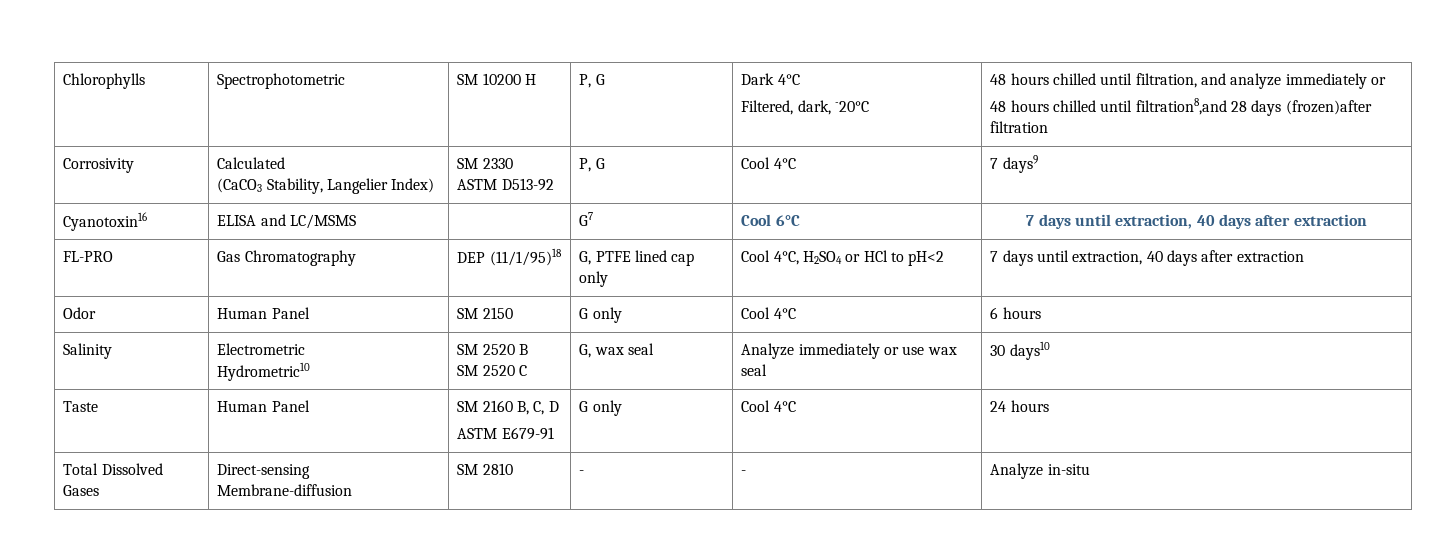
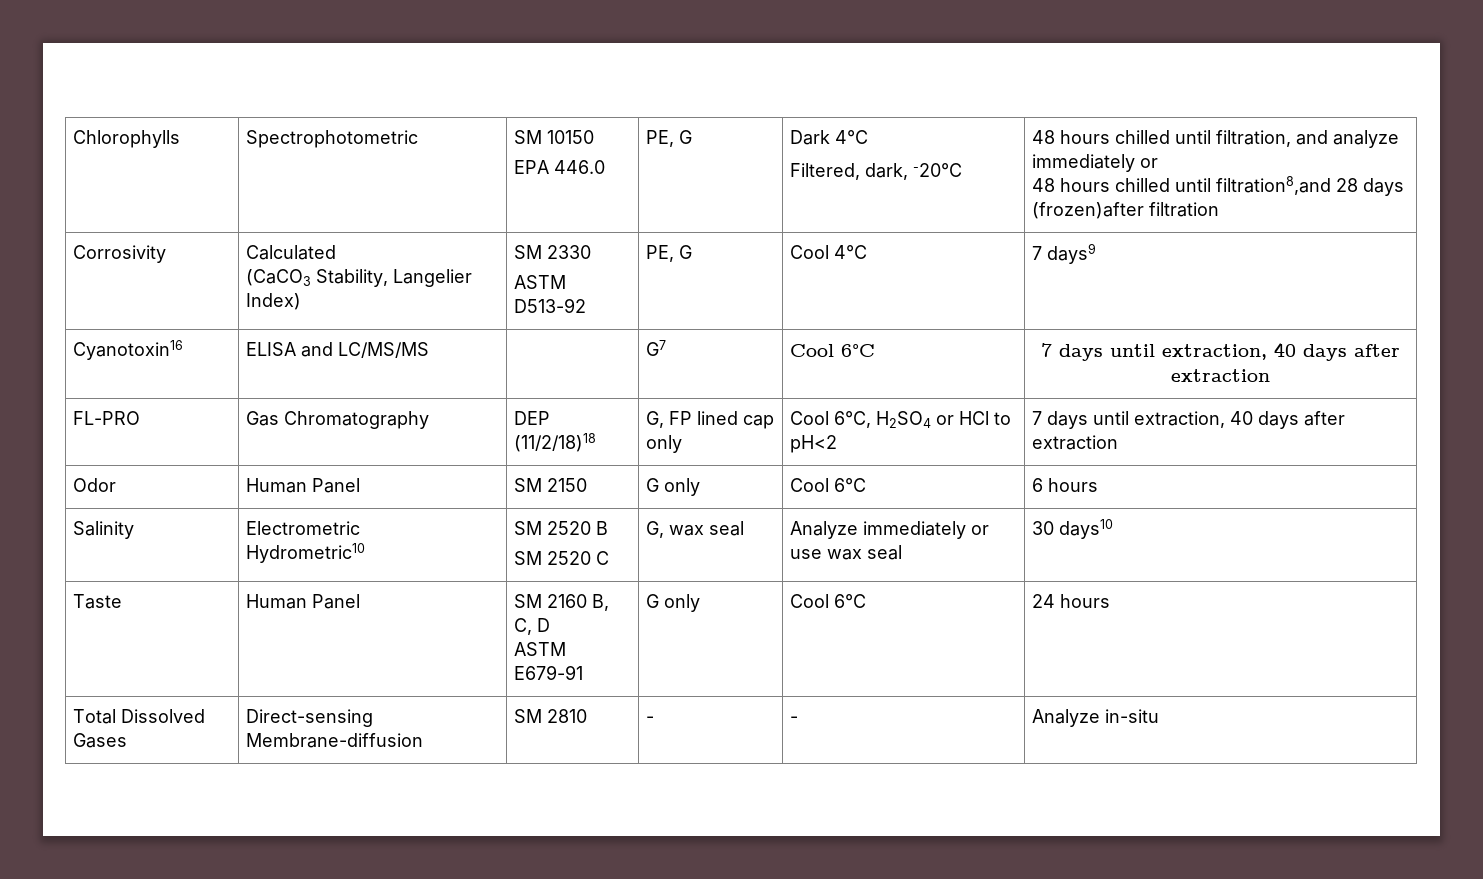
[482,73,537,85] [579,74,592,88] 10200 H | P, -> [546,130,594,144] [513,160,605,174] [645,130,674,147] 10150 // EPA 446.0 | PE,
[579,158,592,172] P, -> [645,245,674,262] PE,
[290,214,357,229] LC/MSMS -> [337,342,429,358] LC/MS/MS
[489,248,562,266] [579,251,631,265] (11/1/95)18 | G, PTFE -> [513,433,596,452] [645,411,692,428] (11/2/18)18 | G, FP
[773,251,799,265] 4°C, -> [833,411,871,428] 6°C,
[773,308,796,319] 4°C -> [833,478,866,492] 6°C
[773,401,796,412] 4°C -> [833,594,866,608] 6°C

